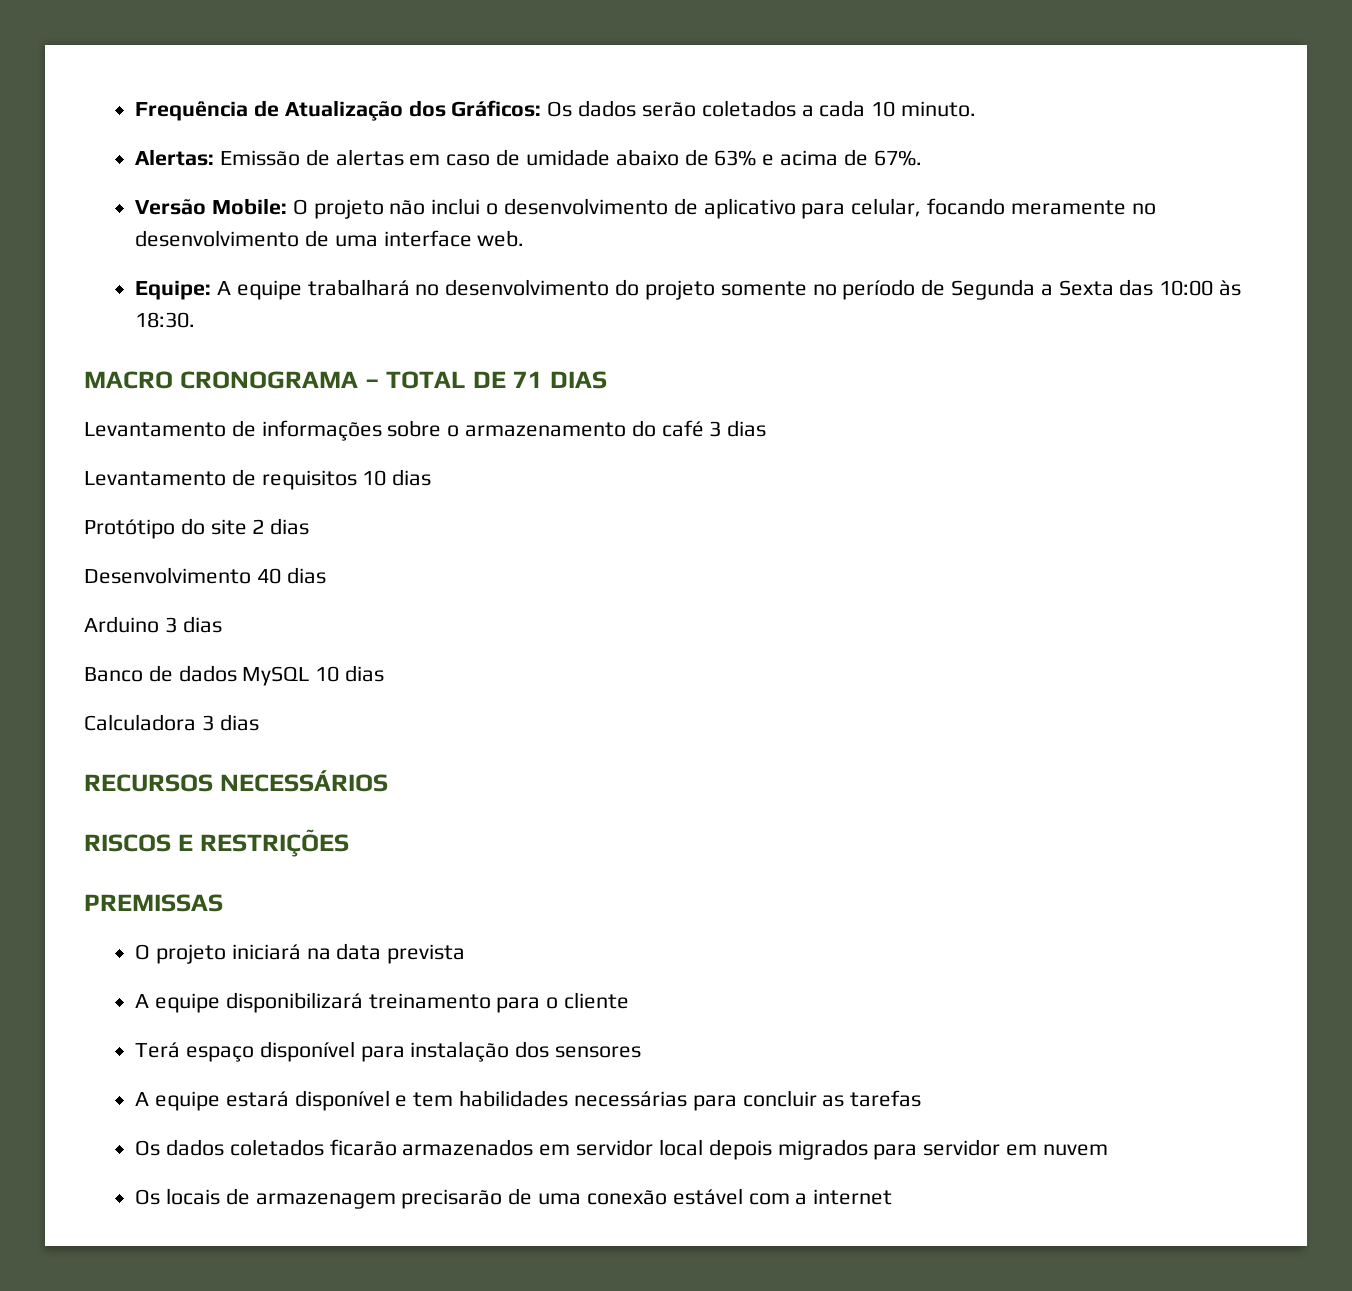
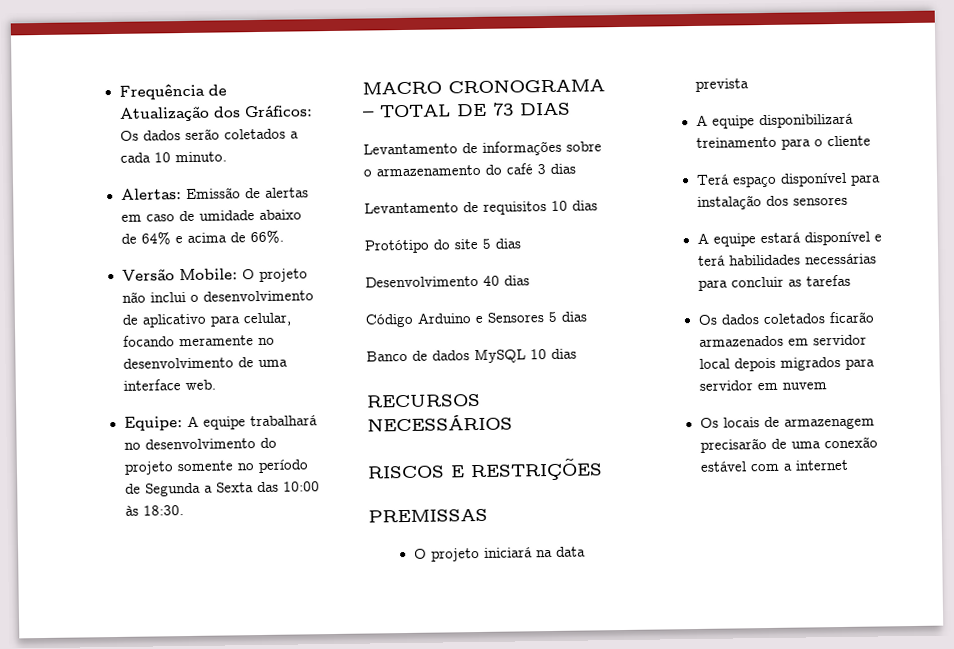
[714,150,757,166] 63% -> [140,231,171,245] 64%
[873,150,922,166] 67%. -> [249,229,284,244] 66%.
[512,371,543,388] 71 -> [492,102,514,116] 73
[252,519,265,534] 2 -> [482,238,491,249] 5
[84,616,177,633] Arduino 3 -> [365,311,557,328] Código Arduino e Sensores 5
[84,714,259,731] // Calculadora 3 dias -> (577, 353) none
[413,1092,454,1107] tem -> [697,255,726,266] terá

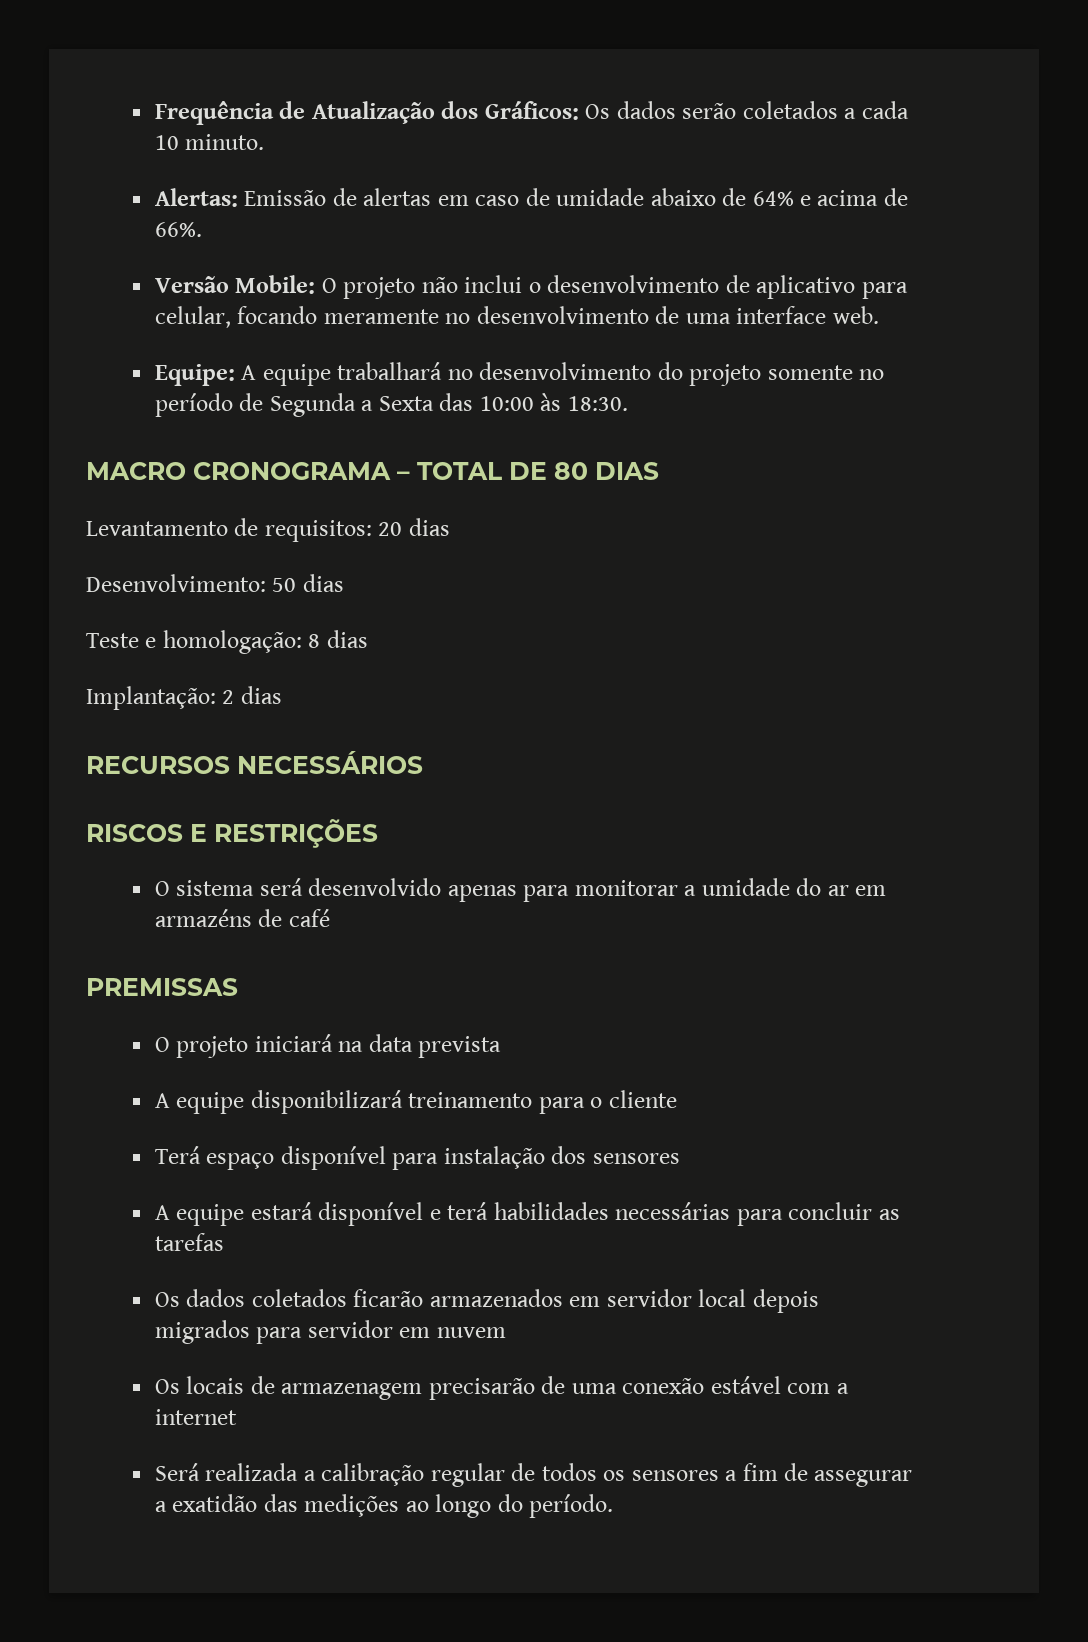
[492,102,514,116] 73 -> [554,462,588,480] 80
[482,140,602,156] [363,163,576,177] [364,200,598,215] [364,238,521,254] [365,275,530,288] [365,311,587,328] [366,348,547,364] informações sobre o armazenamento do café 3 dias // Levantamento de requisitos 10 dias // Protótipo do site 5 dias // Desenvolvimento 40 dias // Código Arduino e Sensores 5 dias // Banco de dados MySQL 10 -> [264,518,450,542] [86,574,344,592] [86,630,368,654] [86,686,235,710] requisitos: 20 dias // Desenvolvimento: 50 dias // Teste e homologação: 8 dias // Implantação: 2
(603, 469) none -> [154,878,886,902] [154,909,330,927] // O sistema será desenvolvido apenas para monitorar a umidade do ar em armazéns de café
(849, 465) none -> [154,1463,913,1487] [154,1494,614,1518] // Será realizada a calibração regular de todos os sensores a fim de assegurar a exatidão das medições ao longo do período.

